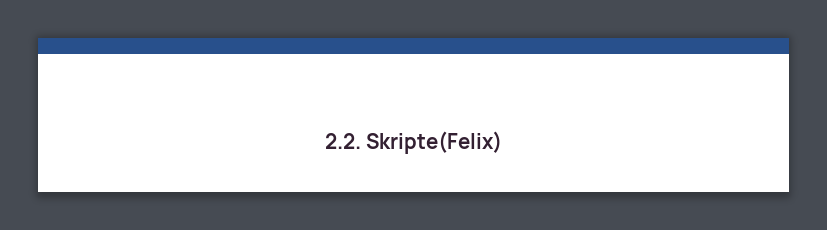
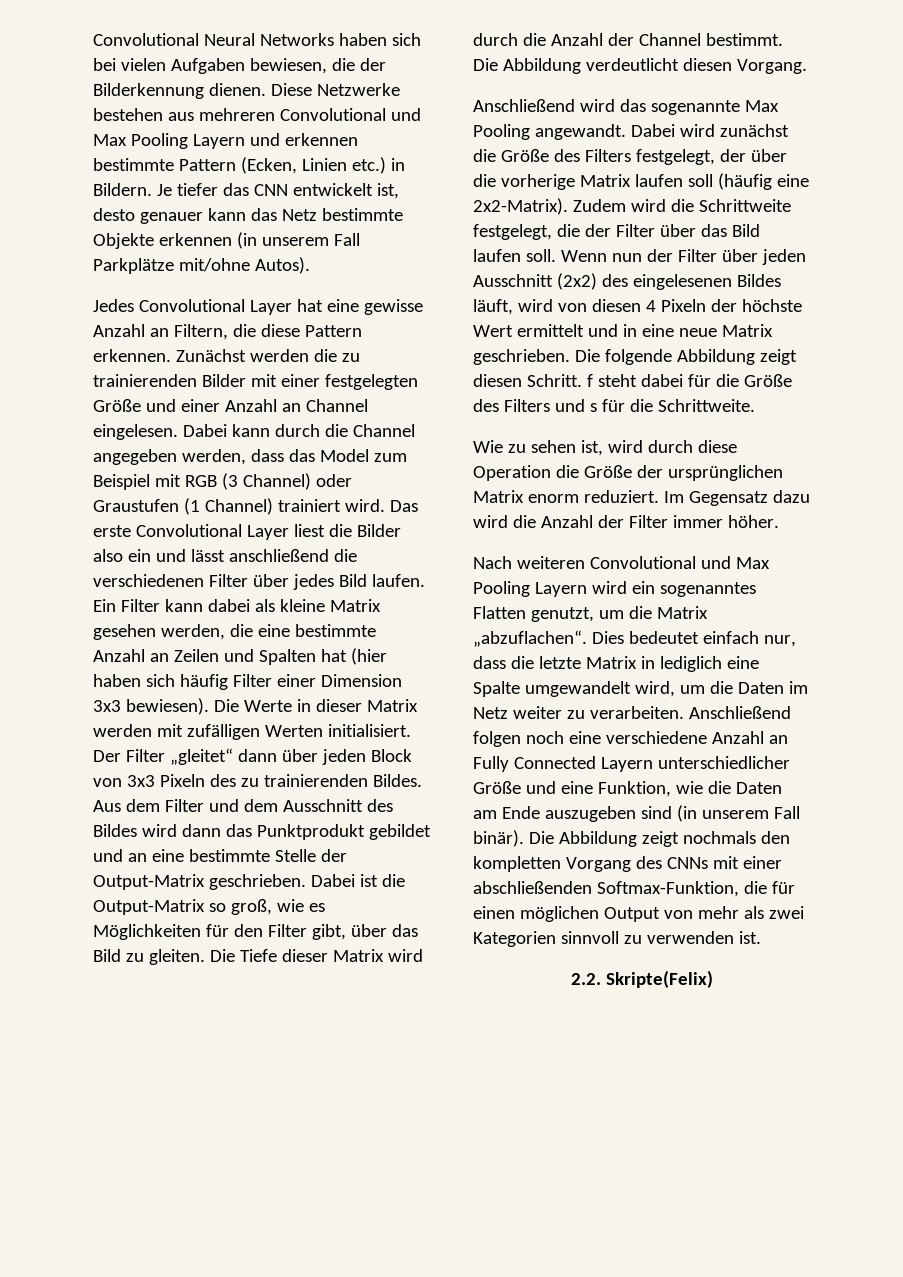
(324, 141) none -> [93,33,421,46] [93,58,386,74] [93,83,400,99] [93,108,421,121] [93,133,358,149] [93,157,405,174] [93,183,399,199] [93,208,403,224] [93,232,360,249] [93,257,310,274] [93,299,423,315] [93,324,362,340] [93,349,360,362] [93,374,418,390] [93,399,368,412] [93,424,415,440] [93,449,407,465] [93,473,352,490] [93,498,418,515] [93,524,401,540] [93,549,357,562] [93,574,425,590] [93,599,381,612] [93,624,376,640] [93,648,387,665] [93,674,402,690] [93,698,418,715] [93,724,411,740] [93,748,412,765] [93,774,422,787] [93,799,393,812] [93,824,431,840] [93,849,347,862] [93,874,405,890] [93,899,325,915] [93,924,418,940] [93,949,423,965] [473,33,783,46] [473,58,807,74] [473,99,779,115] [473,124,789,140] [473,149,787,165] [473,173,809,190] [473,198,791,215] [473,224,760,240] [473,249,806,265] [473,273,781,290] [473,299,802,315] [473,324,773,337] [473,349,797,365] [473,374,792,387] [473,399,755,412] [473,440,737,456] [473,465,783,481] [473,490,810,506] [473,515,779,528] [473,556,770,569] [473,581,756,597] [473,606,708,622] [473,630,796,647] [473,656,759,672] [473,681,808,697] [473,706,791,719] [473,731,788,747] [473,756,790,772] [473,781,782,797] [473,805,800,822] [473,830,790,847] [473,856,782,872] [473,881,795,897] [473,906,804,922] [473,931,761,947] Convolutional Neural Networks haben sich bei vielen Aufgaben bewiesen, die der Bilderkennung dienen. Diese Netzwerke bestehen aus mehreren Convolutional und Max Pooling Layern und erkennen bestimmte Pattern (Ecken, Linien etc.) in Bildern. Je tiefer das CNN entwickelt ist, desto genauer kann das Netz bestimmte Objekte erkennen (in unserem Fall Parkplätze mit/ohne Autos). // Jedes Convolutional Layer hat eine gewisse Anzahl an Filtern, die diese Pattern erkennen. Zunächst werden die zu trainierenden Bilder mit einer festgelegten Größe und einer Anzahl an Channel eingelesen. Dabei kann durch die Channel angegeben werden, dass das Model zum Beispiel mit RGB (3 Channel) oder Graustufen (1 Channel) trainiert wird. Das erste Convolutional Layer liest die Bilder also ein und lässt anschließend die verschiedenen Filter über jedes Bild laufen. Ein Filter kann dabei als kleine Matrix gesehen werden, die eine bestimmte Anzahl an Zeilen und Spalten hat (hier haben sich häufig Filter einer Dimension 3x3 bewiesen). Die Werte in dieser Matrix werden mit zufälligen Werten initialisiert. Der Filter „gleitet“ dann über jeden Block von 3x3 Pixeln des zu trainierenden Bildes. Aus dem Filter und dem Ausschnitt des Bildes wird dann das Punktprodukt gebildet und an eine bestimmte Stelle der Output-Matrix geschrieben. Dabei ist die Output-Matrix so groß, wie es Möglichkeiten für den Filter gibt, über das Bild zu gleiten. Die Tiefe dieser Matrix wird durch die Anzahl der Channel bestimmt. Die Abbildung verdeutlicht diesen Vorgang. // Anschließend wird das sogenannte Max Pooling angewandt. Dabei wird zunächst die Größe des Filters festgelegt, der über die vorherige Matrix laufen soll (häufig eine 2x2-Matrix). Zudem wird die Schrittweite festgelegt, die der Filter über das Bild laufen soll. Wenn nun der Filter über jeden Ausschnitt (2x2) des eingelesenen Bildes läuft, wird von diesen 4 Pixeln der höchste Wert ermittelt und in eine neue Matrix geschrieben. Die folgende Abbildung zeigt diesen Schritt. f steht dabei für die Größe des Filters und s für die Schrittweite. // Wie zu sehen ist, wird durch diese Operation die Größe der ursprünglichen Matrix enorm reduziert. Im Gegensatz dazu wird die Anzahl der Filter immer höher. // Nach weiteren Convolutional und Max Pooling Layern wird ein sogenanntes Flatten genutzt, um die Matrix „abzuflachen“. Dies bedeutet einfach nur, dass die letzte Matrix in lediglich eine Spalte umgewandelt wird, um die Daten im Netz weiter zu verarbeiten. Anschließend folgen noch eine verschiedene Anzahl an Fully Connected Layern unterschiedlicher Größe und eine Funktion, wie die Daten am Ende auszugeben sind (in unserem Fall binär). Die Abbildung zeigt nochmals den kompletten Vorgang des CNNs mit einer abschließenden Softmax-Funktion, die für einen möglichen Output von mehr als zwei Kategorien sinnvoll zu verwenden ist. //

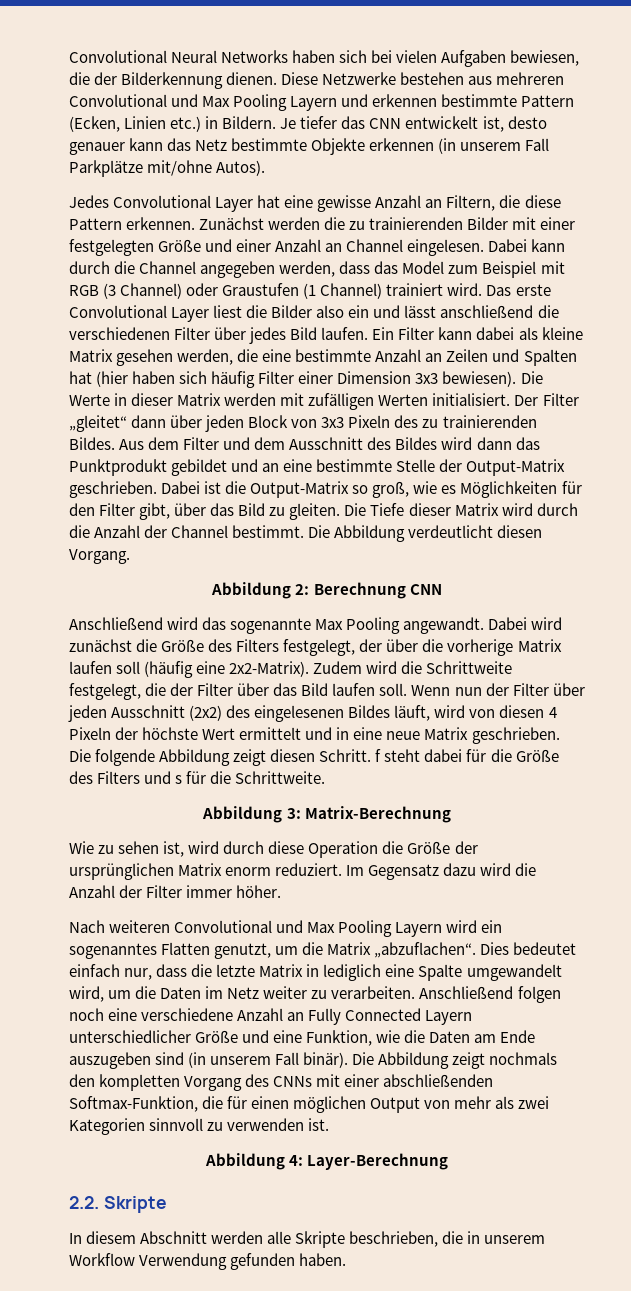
(807, 66) none -> [211,582,442,599] // Abbildung 2: Berechnung CNN
(755, 405) none -> [202,806,451,823] // Abbildung 3: Matrix-Berechnung
[570,970,713,988] 2.2. Skripte(Felix) -> [204,1153,449,1170] [69,1196,167,1213] [69,1231,546,1248] [69,1253,347,1270] Abbildung 4: Layer-Berechnung // 2.2. Skripte // In diesem Abschnitt werden alle Skripte beschrieben, die in unserem Workflow Verwendung gefunden haben.

